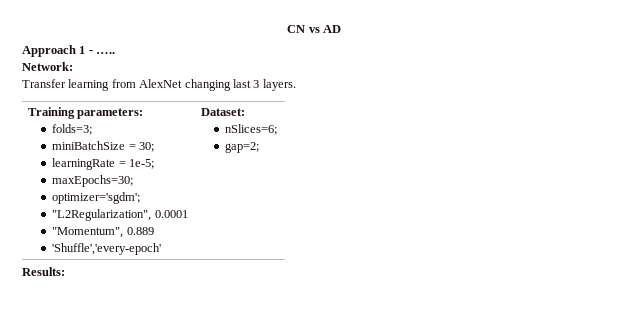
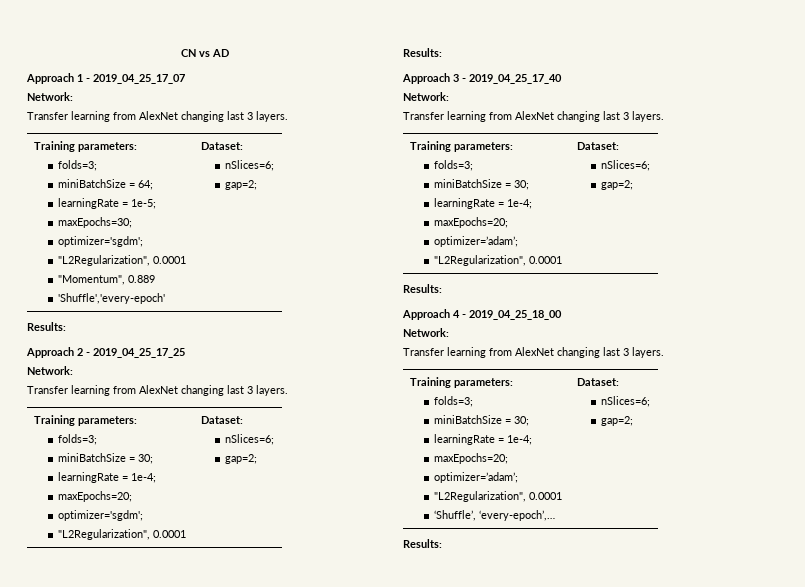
[96,51,116,54] ….. -> [93,74,185,84] 2019_04_25_17_07
[139,142,155,152] 30; -> [137,180,153,190] 64;
(65, 271) none -> [26,347,185,358] [27,366,73,375] [27,385,288,396] [33,415,137,426] [57,434,97,445] [57,453,153,464] [57,472,156,483] [57,491,132,502] [57,510,143,521] [57,529,186,540] [200,416,243,424] [224,434,274,445] [224,454,257,464] [403,48,442,57] [402,73,562,84] [403,92,449,101] [403,111,664,122] [409,141,513,152] [433,160,473,171] [433,179,529,190] [433,198,532,209] [433,217,508,228] [433,236,518,247] [433,255,562,266] [576,142,619,150] [600,160,650,171] [600,180,633,190] [403,284,442,293] [402,309,562,320] [403,328,449,337] [403,347,664,358] [409,377,513,388] [433,396,473,407] [433,415,529,426] [433,434,532,445] [433,453,508,464] [433,472,518,483] [433,491,562,502] [433,510,555,521] [576,378,619,386] [600,396,650,407] [600,416,633,426] [403,539,442,548] // Approach 2 - 2019_04_25_17_25 // Network: // Transfer learning from AlexNet changing last 3 layers. // Training parameters: // folds=3; // miniBatchSize = 30; // learningRate = 1e-4; // maxEpochs=20; // optimizer='sgdm'; // "L2Regularization", 0.0001 | Dataset: // nSlices=6; // gap=2; // Results: // Approach 3 - 2019_04_25_17_40 // Network: // Transfer learning from AlexNet changing last 3 layers. // Training parameters: // folds=3; // miniBatchSize = 30; // learningRate = 1e-4; // maxEpochs=20; // optimizer=’adam’; // "L2Regularization", 0.0001 | Dataset: // nSlices=6; // gap=2; // Results: // Approach 4 - 2019_04_25_18_00 // Network: // Transfer learning from AlexNet changing last 3 layers. // Training parameters: // folds=3; // miniBatchSize = 30; // learningRate = 1e-4; // maxEpochs=20; // optimizer=’adam’; // "L2Regularization", 0.0001 // ‘Shuffle’, ‘every-epoch’,… | Dataset: // nSlices=6; // gap=2; // Results:

